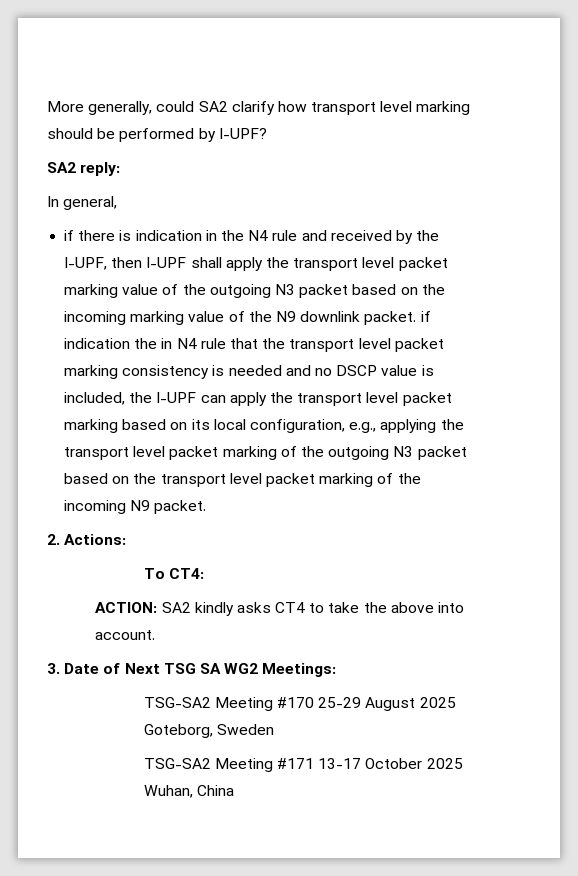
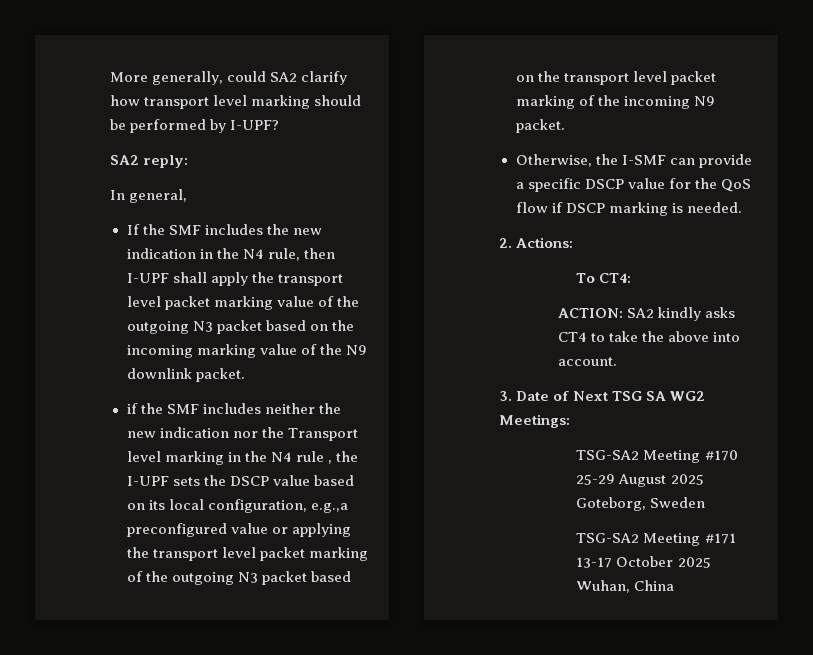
[64,230,440,244] [64,257,108,270] if there is indication in the N4 rule and received by the I-UPF, -> [126,224,322,235] [126,248,300,261] If the SMF includes the new indication in the N4 rule,
[420,311,431,322] [64,338,444,352] [64,365,434,379] [64,392,452,406] [64,419,119,433] if indication the in N4 rule that the transport level packet marking consistency is needed and no DSCP value is included, the I-UPF can apply the transport level packet marking -> [126,403,341,414] [126,427,358,441] [126,451,358,465] [126,475,310,486] // if the SMF includes neither the new indication nor the Transport level marking in the N4 rule , the I-UPF sets the DSCP value
[349,422,377,433] e.g., -> [310,503,348,513] [126,523,288,537] e.g.,a preconfigured value or
(207, 507) none -> [515,154,752,168] [515,178,751,192] [515,202,742,216] // Otherwise, the I-SMF can provide a specific DSCP value for the QoS flow if DSCP marking is needed.

